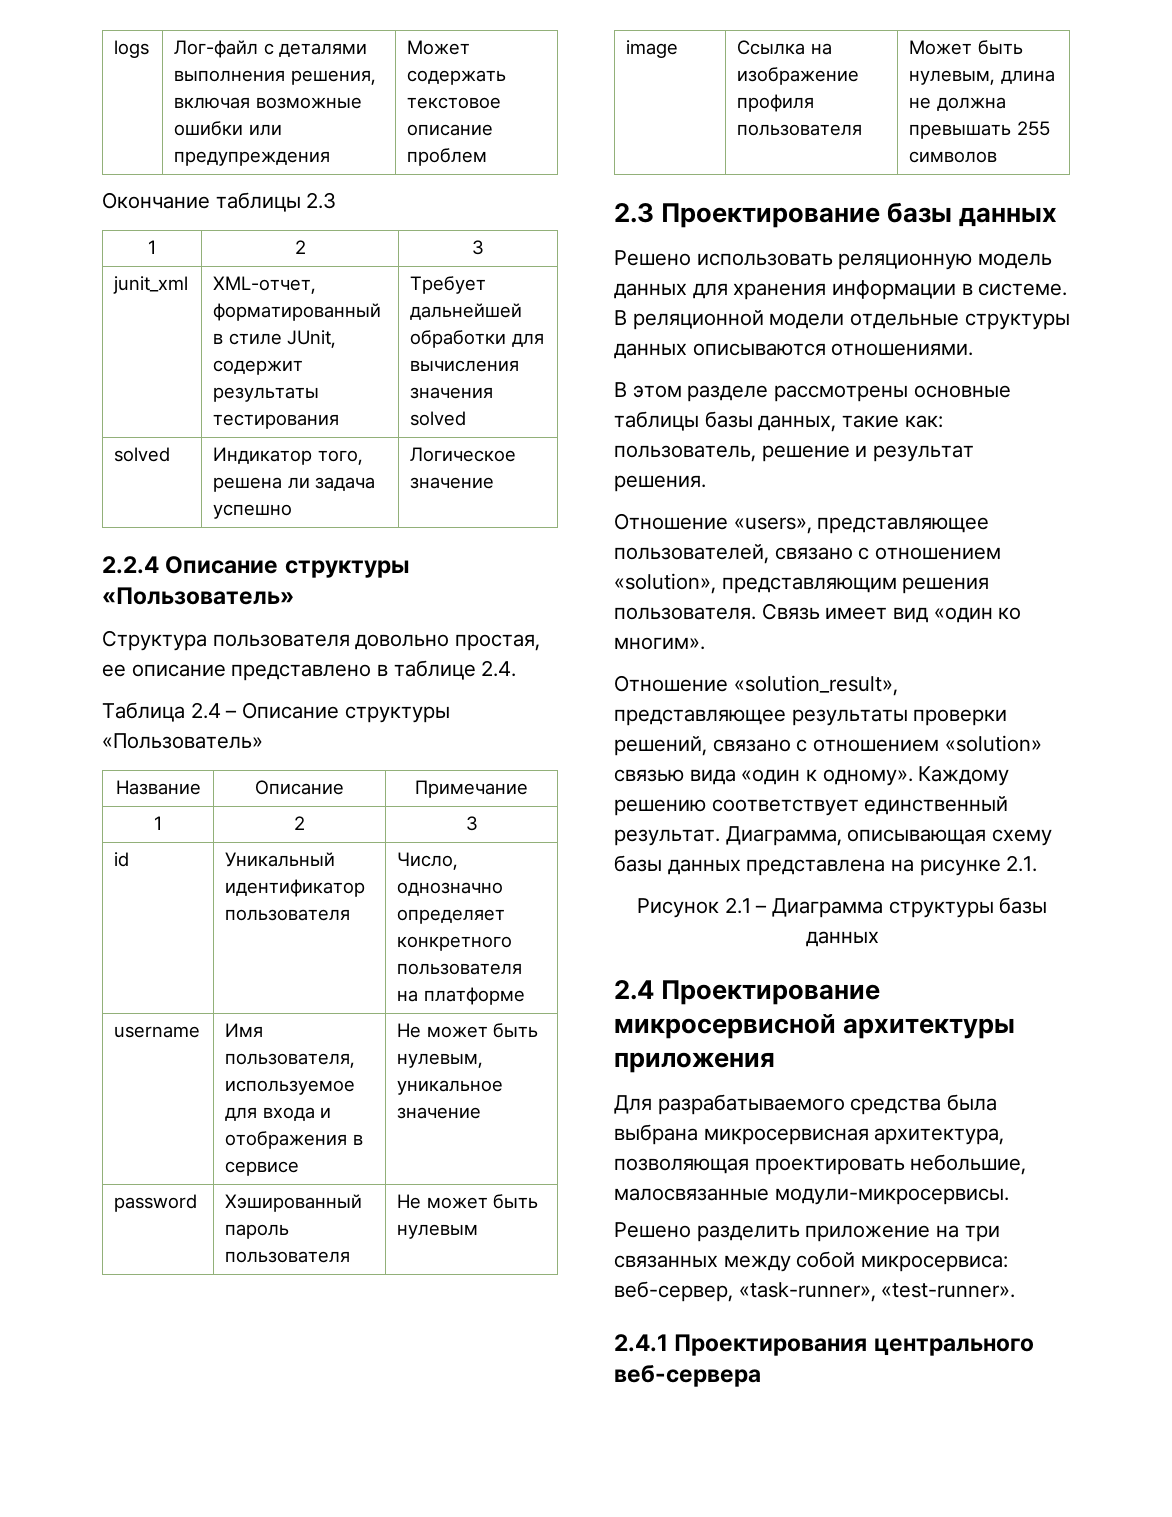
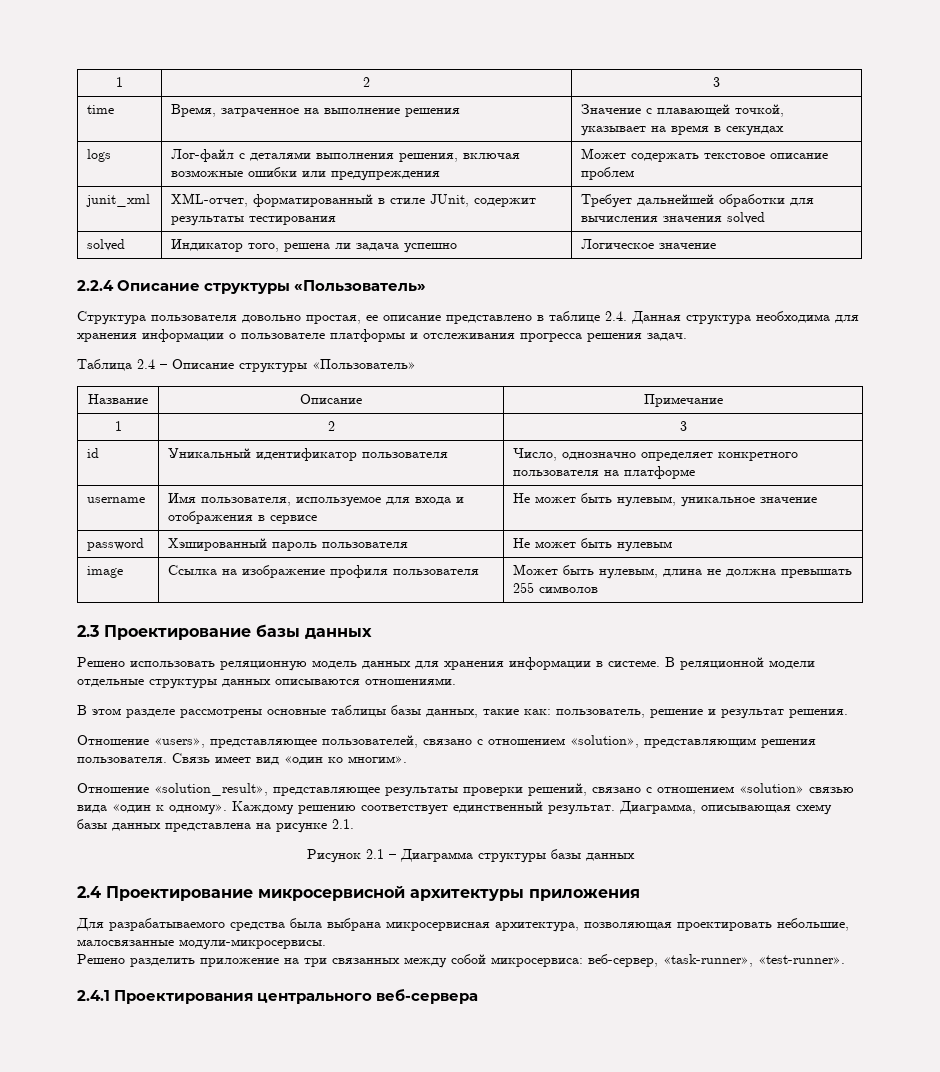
(114, 49) none -> [116,77,123,87] [362,77,370,87] [713,77,720,87] [87,105,115,114] [171,104,461,117] [581,104,785,117] [581,125,785,136] 1 | 2 | 3 // time | Время, затраченное на выполнение решения | Значение с плавающей точкой, указывает на время в секундах //
[102,192,337,212] [148,240,156,254] [294,240,306,254] [472,240,484,255] // Окончание таблицы 2.3 // 1 | 2 | 3 -> (635, 173) none
(517, 668) none -> [631,311,859,325] [77,329,687,342] Данная структура необходима для хранения информации о пользователе платформы и отслеживания прогресса решения задач.

